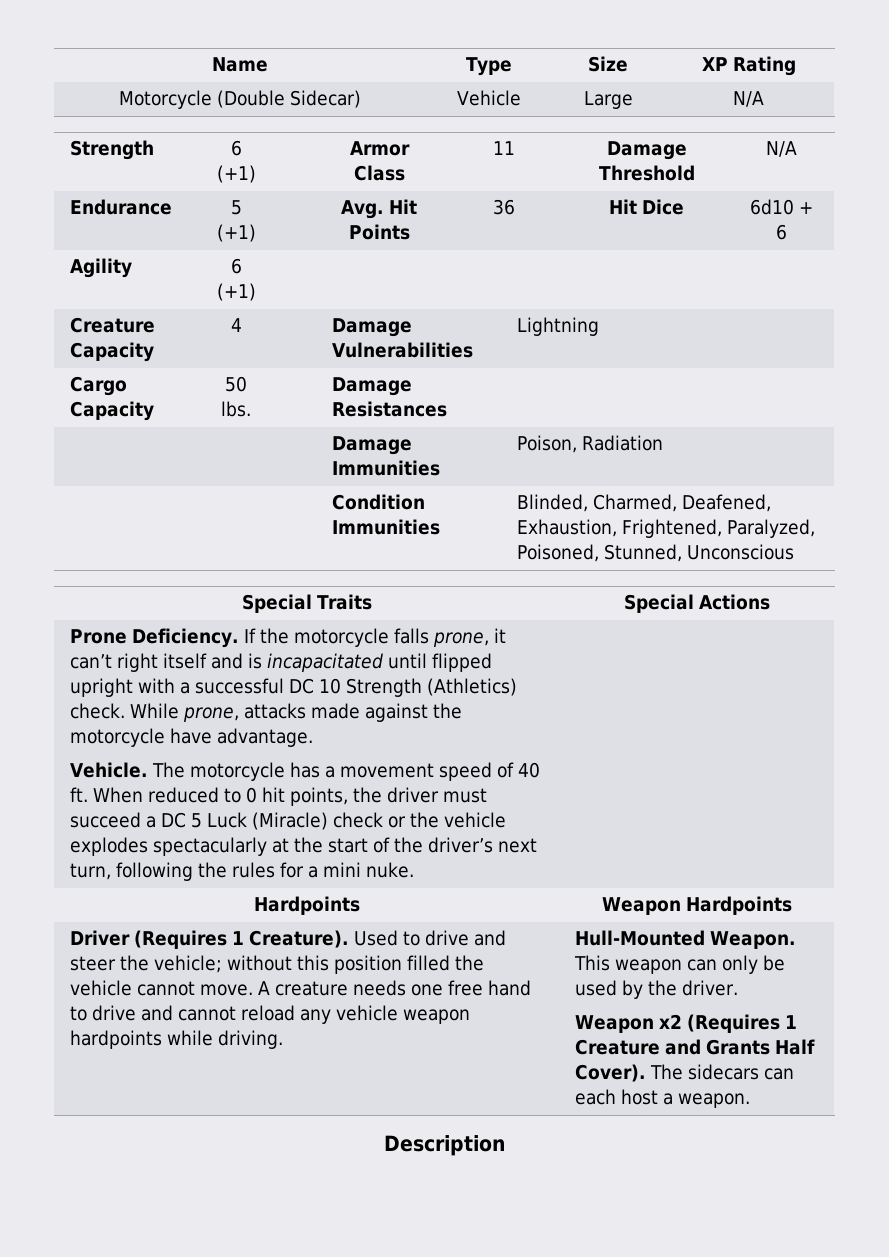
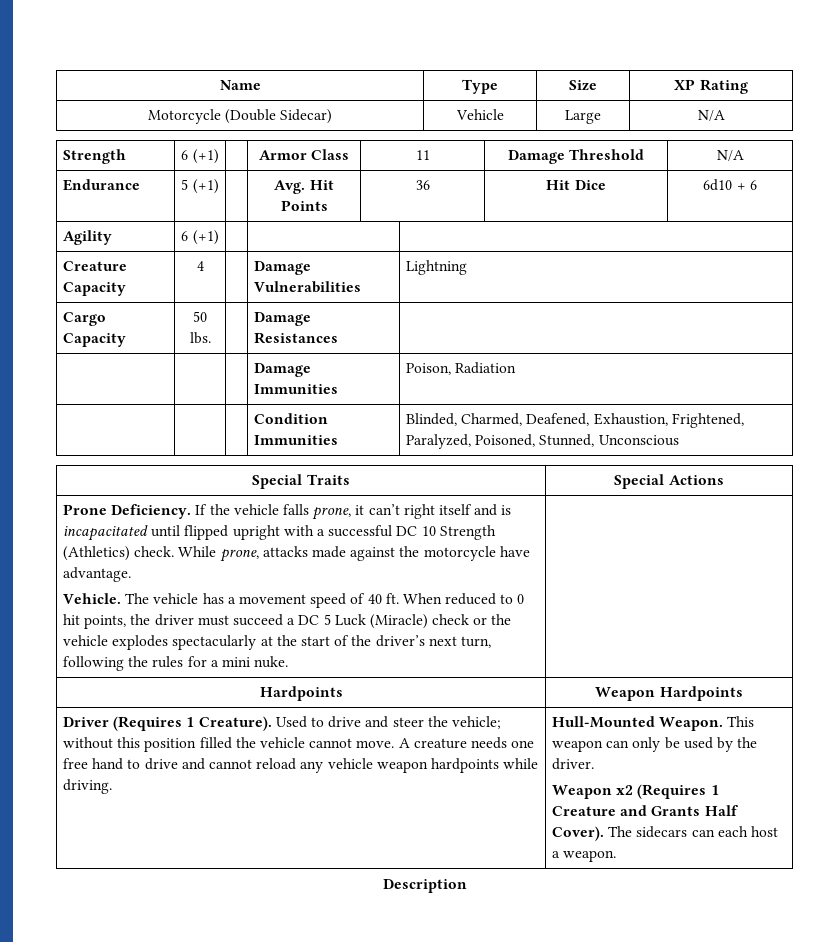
[293,628,389,647] motorcycle -> [233,504,279,515] vehicle
[189,762,285,781] motorcycle -> [153,593,199,604] vehicle

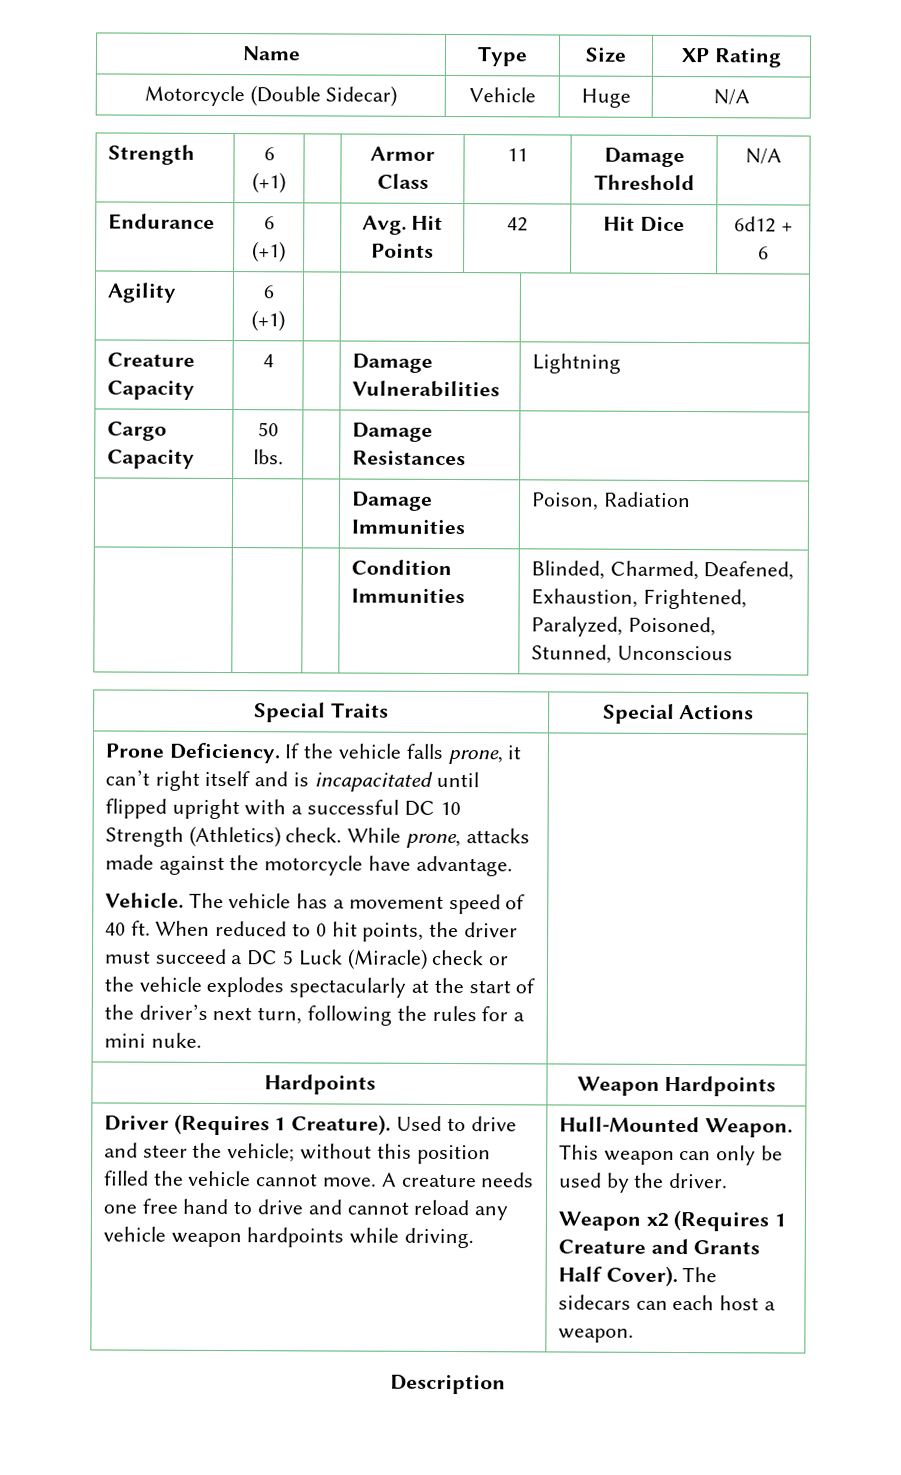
[565,110,601,124] Large -> [580,88,631,108] Huge
[181,179,189,190] 5 -> [263,216,275,230] 6
[415,180,430,190] 36 -> [507,217,528,232] 42
[703,179,733,191] 6d10 -> [734,216,777,233] 6d12

